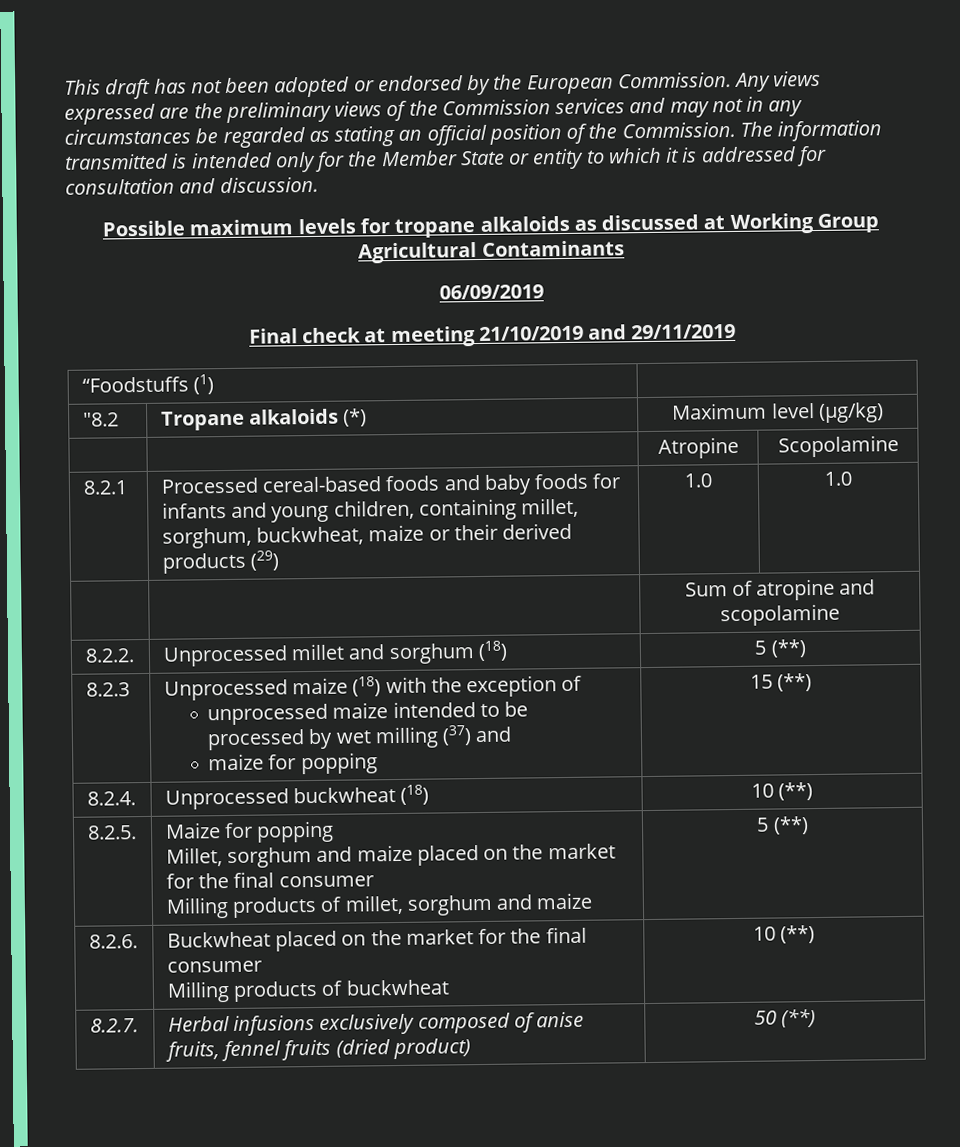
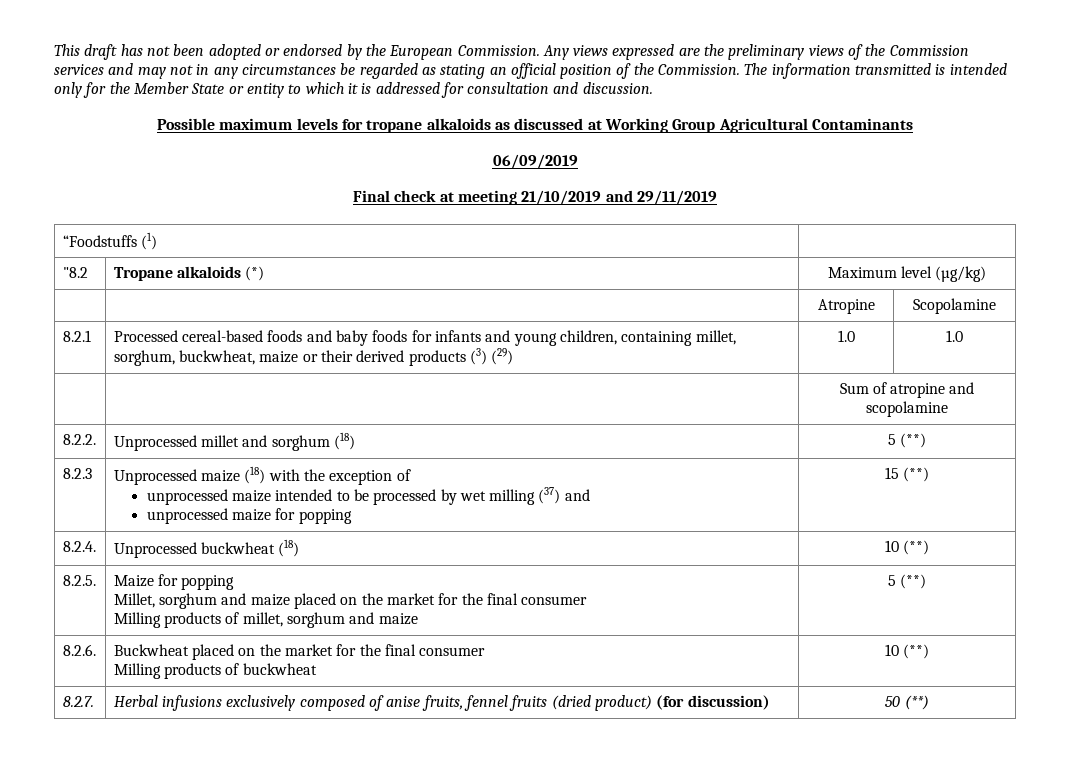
(246, 563) none -> [469,348,487,365] (3)
(512, 734) none -> [146,508,228,524] unprocessed
(471, 1049) none -> [656,695,770,710] (for discussion)

